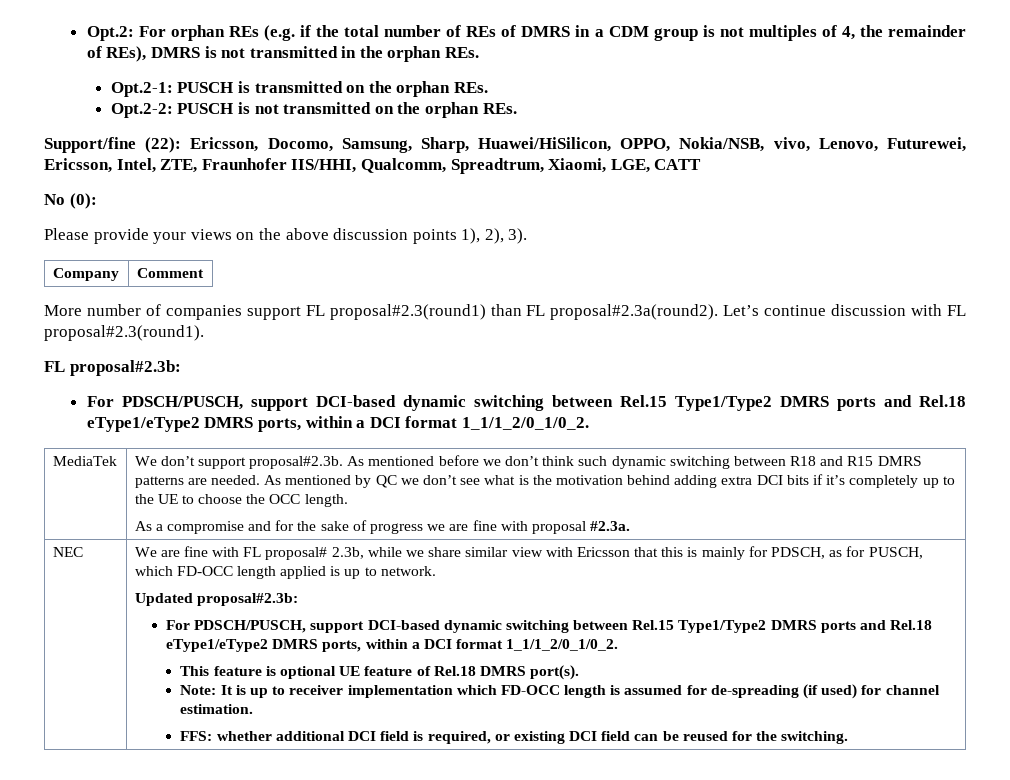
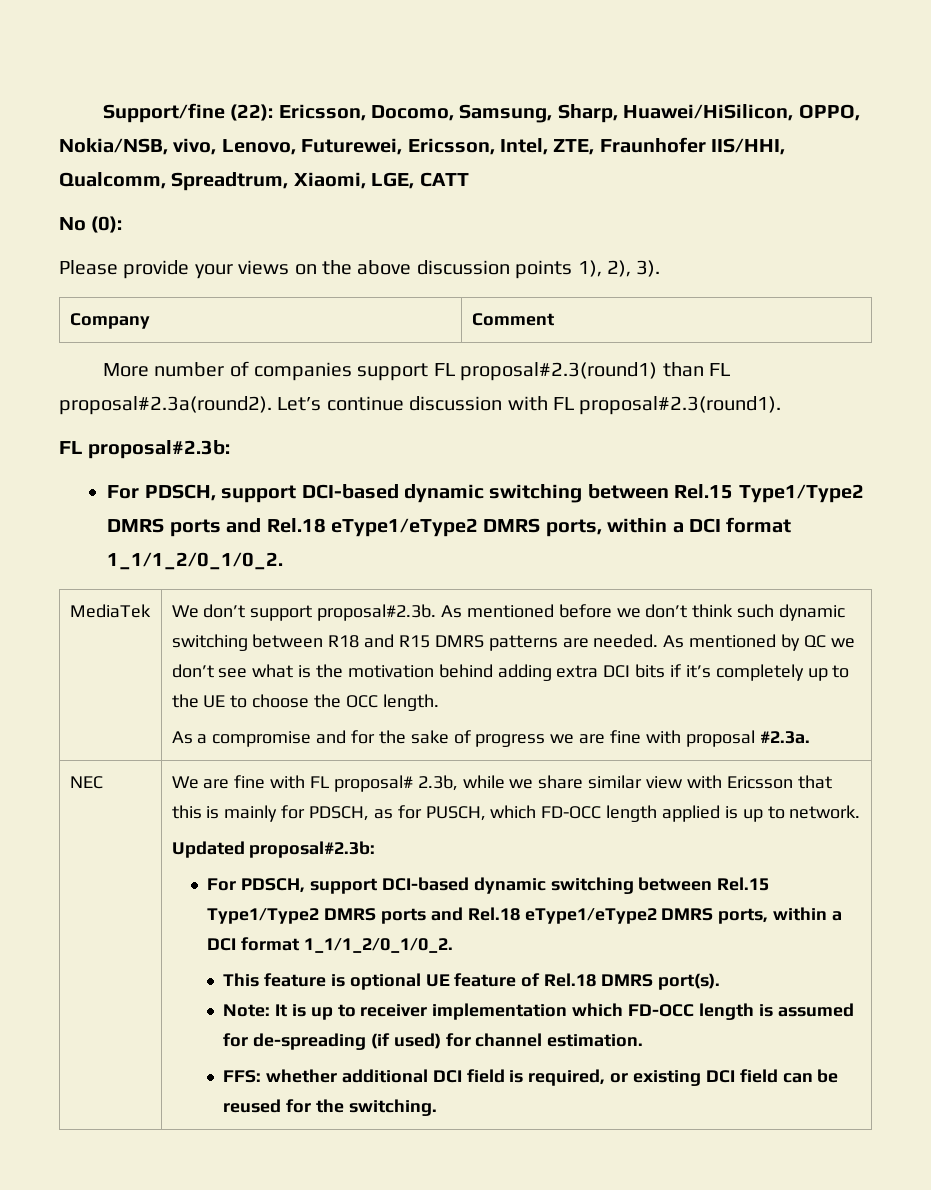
[86,25,966,41] [86,46,480,62] [110,81,488,97] [110,102,517,118] Opt.2: For orphan REs (e.g. if the total number of REs of DMRS in a CDM group is not multiples of 4, the remainder of REs), DMRS is not transmitted in the orphan REs. // Opt.2-1: PUSCH is transmitted on the orphan REs. // Opt.2-2: PUSCH is not transmitted on the orphan REs. // -> (102, 113) none
[121,396,243,410] PDSCH/PUSCH, -> [144,484,216,501] PDSCH,
[194,620,307,633] PDSCH/PUSCH, -> [241,878,306,893] PDSCH,

